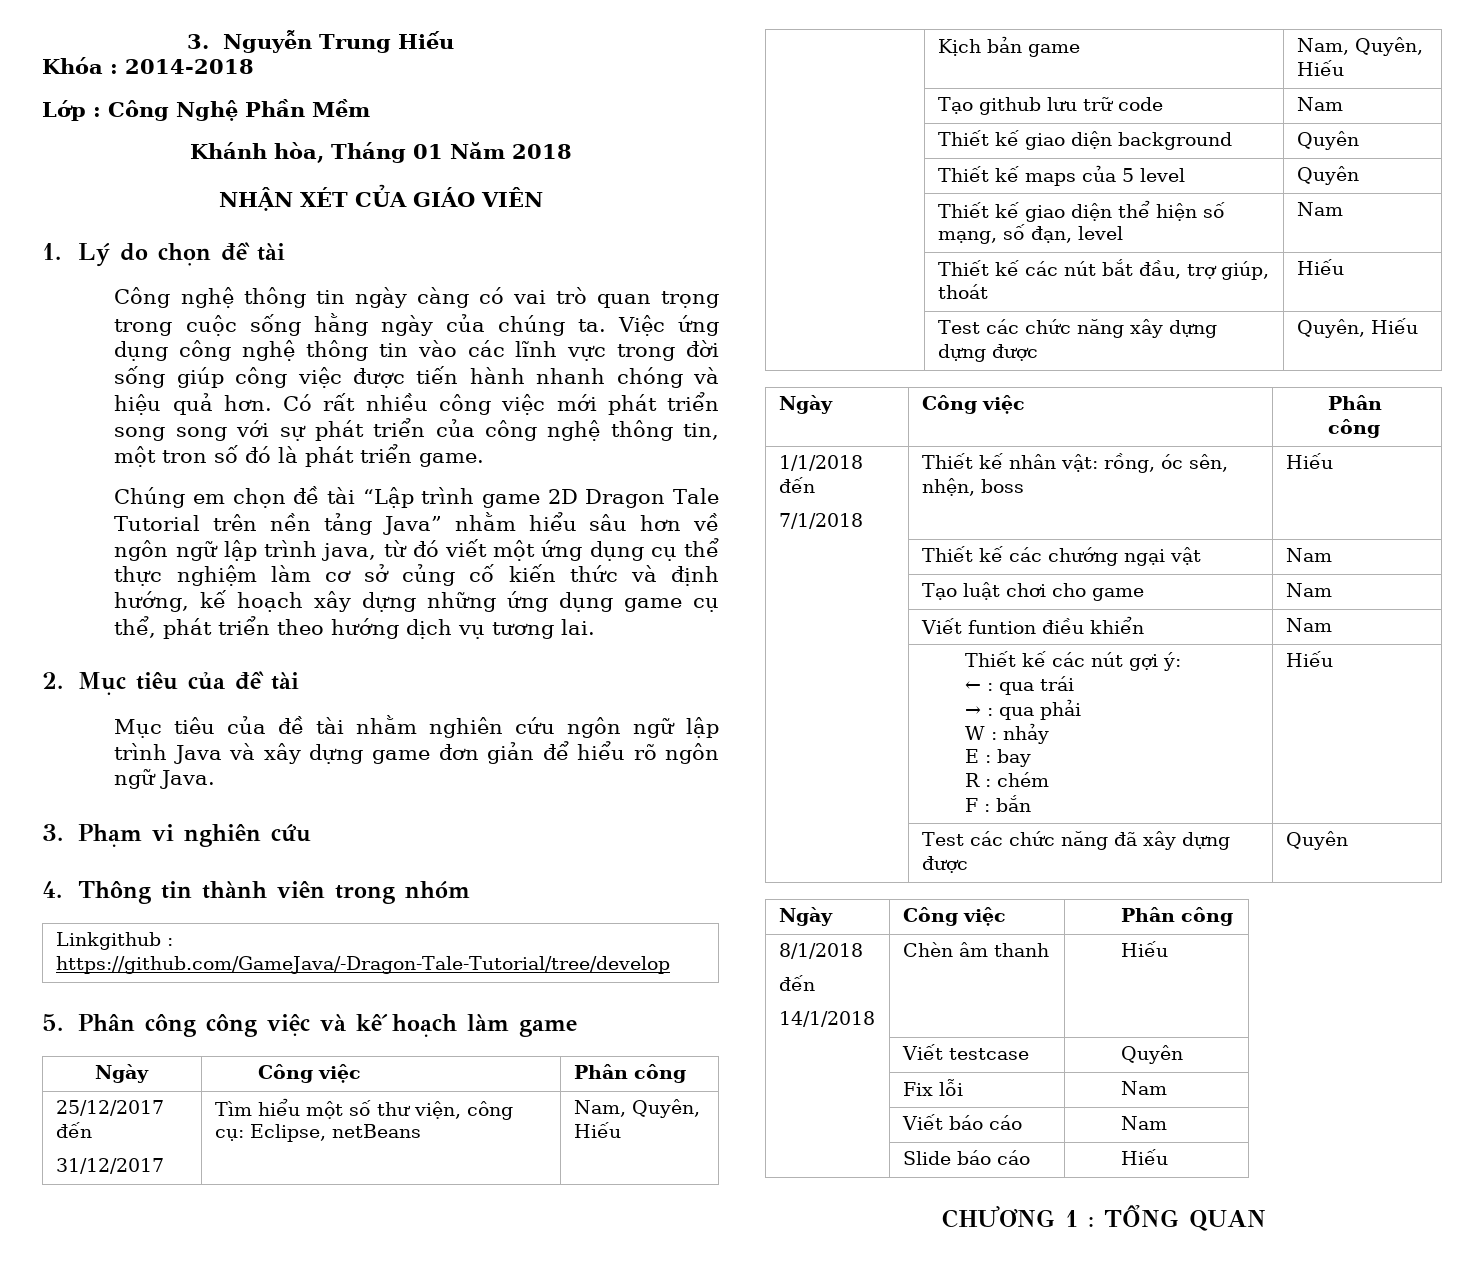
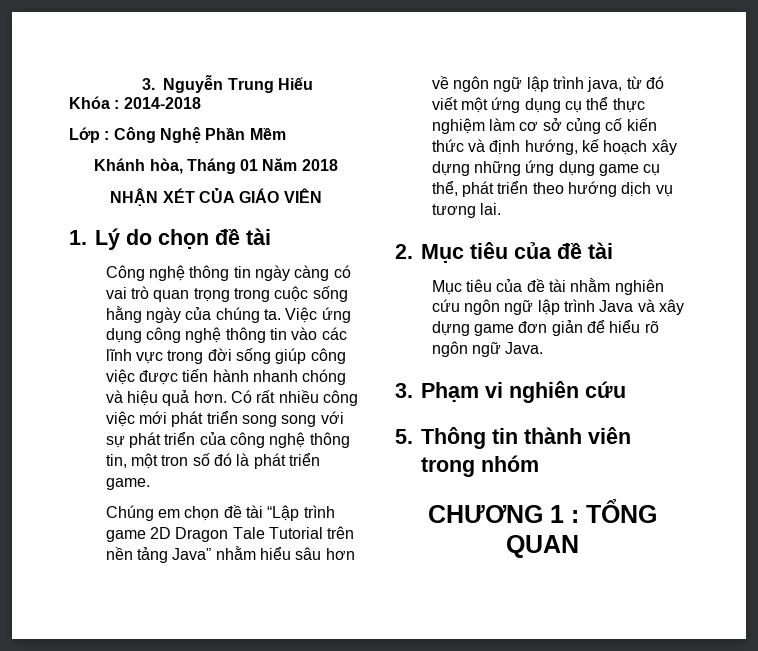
[42,881,62,898] 4. -> [395,429,413,444] 5.
[55,932,173,950] [55,956,670,974] [42,1014,578,1037] [95,1064,150,1083] [258,1064,362,1083] [573,1064,686,1083] [55,1100,164,1116] [55,1122,92,1138] [55,1158,164,1174] [214,1098,513,1120] [214,1124,421,1142] [573,1099,700,1118] [573,1122,621,1138] [937,36,1080,57] [1296,37,1423,56] [1296,60,1344,76] [937,97,1163,115] [1296,97,1343,111] [937,130,1232,150] [1296,131,1359,150] [937,165,1185,186] [1296,166,1359,185] [937,200,1225,222] [937,224,1123,244] [1296,202,1343,216] [937,259,1269,280] [937,284,988,299] [1296,259,1344,275] [937,319,1217,338] [937,344,1038,362] [1296,318,1418,338] [778,395,833,414] [921,395,1025,414] [1328,395,1383,410] [1328,419,1381,438] [778,455,863,471] [778,477,815,493] [778,513,863,529] [921,453,1228,473] [921,478,1024,496] [1285,453,1333,469] [921,546,1201,566] [1285,548,1332,562] [921,582,1144,601] [1285,583,1332,597] [920,616,1144,634] [1285,618,1332,632] [965,651,1182,671] [965,676,1075,695] [965,699,1082,720] [965,723,1050,744] [965,749,1032,767] [965,772,1050,787] [965,795,1032,812] [1285,651,1333,667] [921,831,1230,850] [921,856,968,873] [1285,831,1348,850] [778,907,833,926] [902,907,1006,926] [1121,907,1234,926] [778,943,863,959] [778,975,815,991] [778,1011,875,1027] [902,942,1049,957] [1121,941,1169,957] [901,1044,1029,1060] [1121,1045,1184,1064] [902,1079,963,1096] [1121,1081,1168,1095] [901,1114,1022,1130] [1121,1116,1168,1130] [902,1150,1030,1165] [1121,1149,1169,1165] // Linkgithub : https://github.com/GameJava/-Dragon-Tale-Tutorial/tree/develop // 5. Phân công công việc và kế hoạch làm game // Ngày | Công việc | Phân công // 25/12/2017 đến // 31/12/2017 | Tìm hiểu một số thư viện, công cụ: Eclipse, netBeans | Nam, Quyên, Hiếu // | Kịch bản game | Nam, Quyên, Hiếu // | Tạo github lưu trữ code | Nam // | Thiết kế giao diện background | Quyên // | Thiết kế maps của 5 level | Quyên // | Thiết kế giao diện thể hiện số mạng, số đạn, level | Nam // | Thiết kế các nút bắt đầu, trợ giúp, thoát | Hiếu // | Test các chức năng xây dựng dựng được | Quyên, Hiếu // Ngày | Công việc | Phân công // 1/1/2018 đến // 7/1/2018 | Thiết kế nhân vật: rồng, óc sên, nhện, boss | Hiếu // | Thiết kế các chướng ngại vật | Nam // | Tạo luật chơi cho game | Nam // | Viết funtion điều khiển | Nam // | Thiết kế các nút gợi ý: // ← : qua trái // → : qua phải // W : nhảy // E : bay // R : chém // F : bắn | Hiếu // | Test các chức năng đã xây dựng được | Quyên // Ngày | Công việc | Phân công // 8/1/2018 // đến // 14/1/2018 | Chèn âm thanh | Hiếu // | Viết testcase | Quyên // | Fix lỗi | Nam // | Viết báo cáo | Nam // | Slide báo cáo | Hiếu -> (539, 463) none

